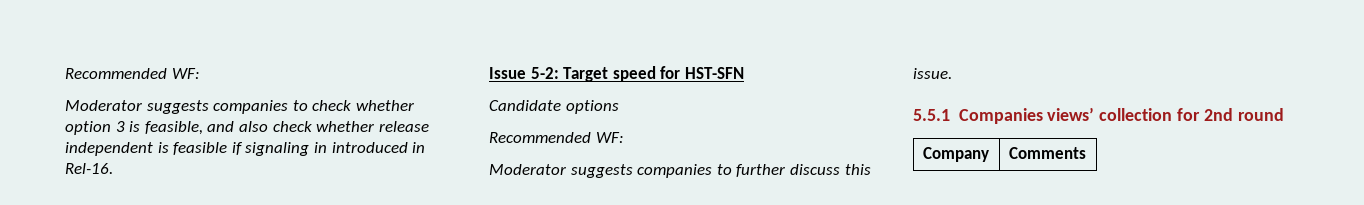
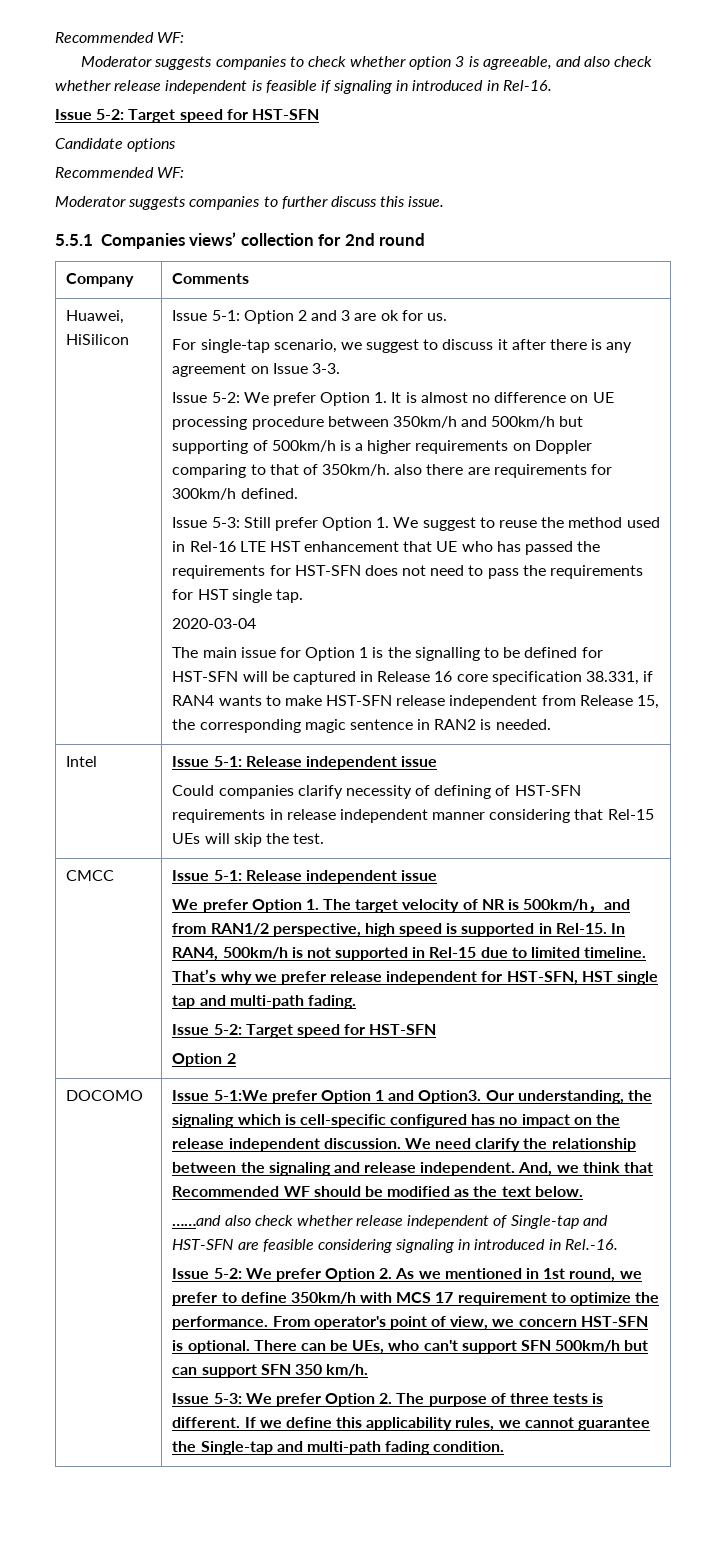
[144,121,203,135] feasible, -> [482,56,552,70] agreeable,
(1086, 153) none -> [66,310,125,324] [66,334,130,345] [172,310,448,324] [172,339,633,353] [172,363,340,377] [172,392,614,406] [172,416,584,430] [172,440,592,454] [172,464,613,478] [172,488,298,500] [172,517,660,531] [172,541,601,555] [172,565,644,579] [172,589,303,603] [172,618,257,629] [172,647,603,661] [172,671,654,685] [172,695,660,709] [172,719,551,733] [66,756,98,767] [172,756,438,770] [172,785,581,799] [172,809,654,823] [172,833,325,847] [66,870,115,881] [172,870,438,884] [172,899,631,913] [172,923,626,937] [172,947,647,961] [172,969,659,985] [172,995,356,1009] [172,1024,437,1038] [172,1053,236,1067] [66,1090,144,1101] [172,1090,653,1104] [172,1114,621,1128] [172,1138,636,1152] [172,1162,654,1176] [172,1186,583,1197] [172,1215,608,1229] [172,1239,618,1253] [172,1268,642,1282] [172,1292,660,1306] [172,1316,648,1330] [172,1340,649,1354] [172,1364,369,1378] [172,1393,604,1407] [172,1417,651,1431] [172,1441,505,1455] // Huawei, HiSilicon | Issue 5-1: Option 2 and 3 are ok for us. // For single-tap scenario, we suggest to discuss it after there is any agreement on Issue 3-3. // Issue 5-2: We prefer Option 1. It is almost no difference on UE processing procedure between 350km/h and 500km/h but supporting of 500km/h is a higher requirements on Doppler comparing to that of 350km/h. also there are requirements for 300km/h defined. // Issue 5-3: Still prefer Option 1. We suggest to reuse the method used in Rel-16 LTE HST enhancement that UE who has passed the requirements for HST-SFN does not need to pass the requirements for HST single tap. // 2020-03-04 // The main issue for Option 1 is the signalling to be defined for HST-SFN will be captured in Release 16 core specification 38.331, if RAN4 wants to make HST-SFN release independent from Release 15, the corresponding magic sentence in RAN2 is needed. // Intel | Issue 5-1: Release independent issue // Could companies clarify necessity of defining of HST-SFN requirements in release independent manner considering that Rel-15 UEs will skip the test. // CMCC | Issue 5-1: Release independent issue // We prefer Option 1. The target velocity of NR is 500km/h，and from RAN1/2 perspective, high speed is supported in Rel-15. In RAN4, 500km/h is not supported in Rel-15 due to limited timeline. That’s why we prefer release independent for HST-SFN, HST single tap and multi-path fading. // Issue 5-2: Target speed for HST-SFN // Option 2 // DOCOMO | Issue 5-1:We prefer Option 1 and Option3. Our understanding, the signaling which is cell-specific configured has no impact on the release independent discussion. We need clarify the relationship between the signaling and release independent. And, we think that Recommended WF should be modified as the text below. // ……and also check whether release independent of Single-tap and HST-SFN are feasible considering signaling in introduced in Rel.-16. // Issue 5-2: We prefer Option 2. As we mentioned in 1st round, we prefer to define 350km/h with MCS 17 requirement to optimize the performance. From operator's point of view, we concern HST-SFN is optional. There can be UEs, who can't support SFN 500km/h but can support SFN 350 km/h. // Issue 5-3: We prefer Option 2. The purpose of three tests is different. If we define this applicability rules, we cannot guarantee the Single-tap and multi-path fading condition.

